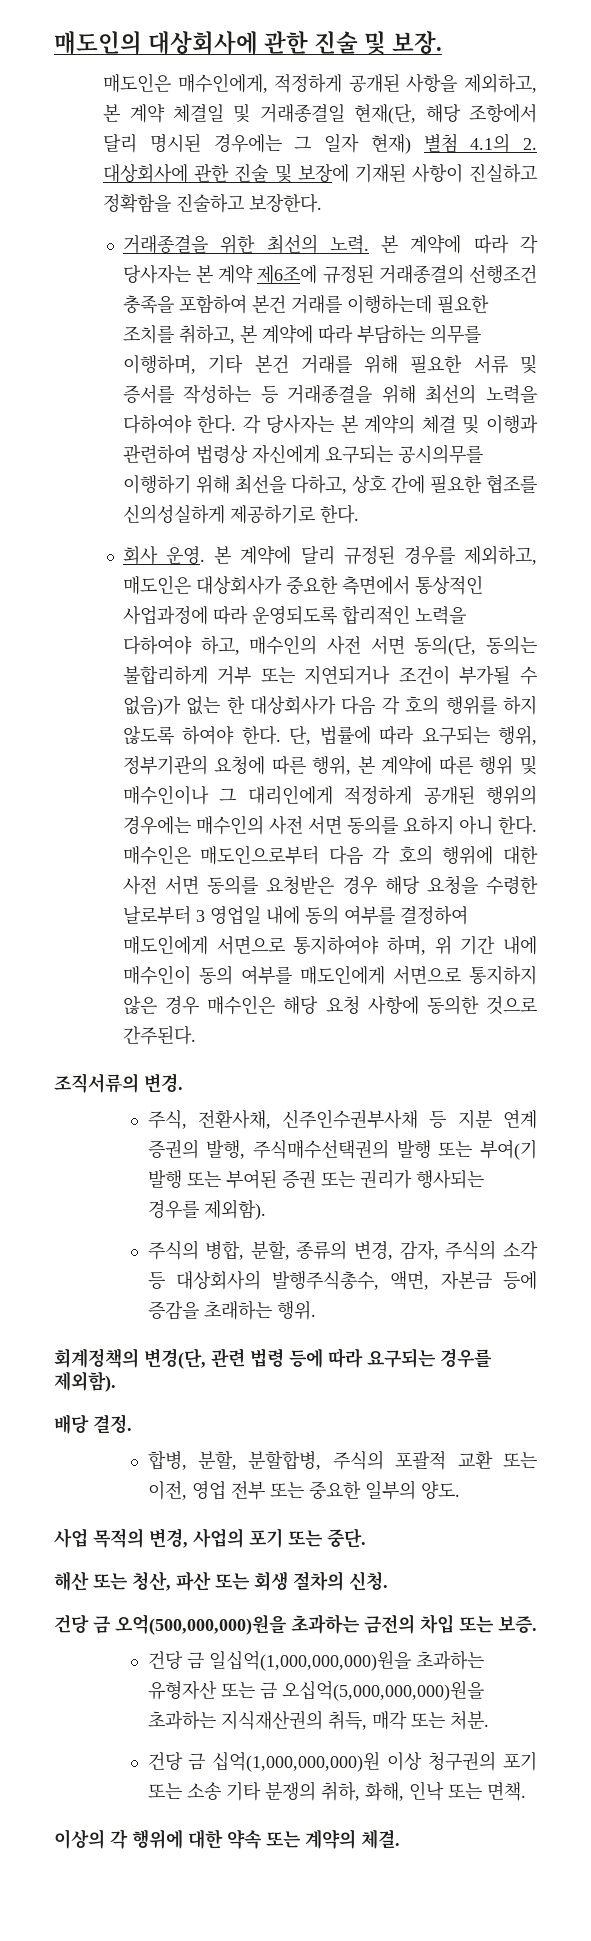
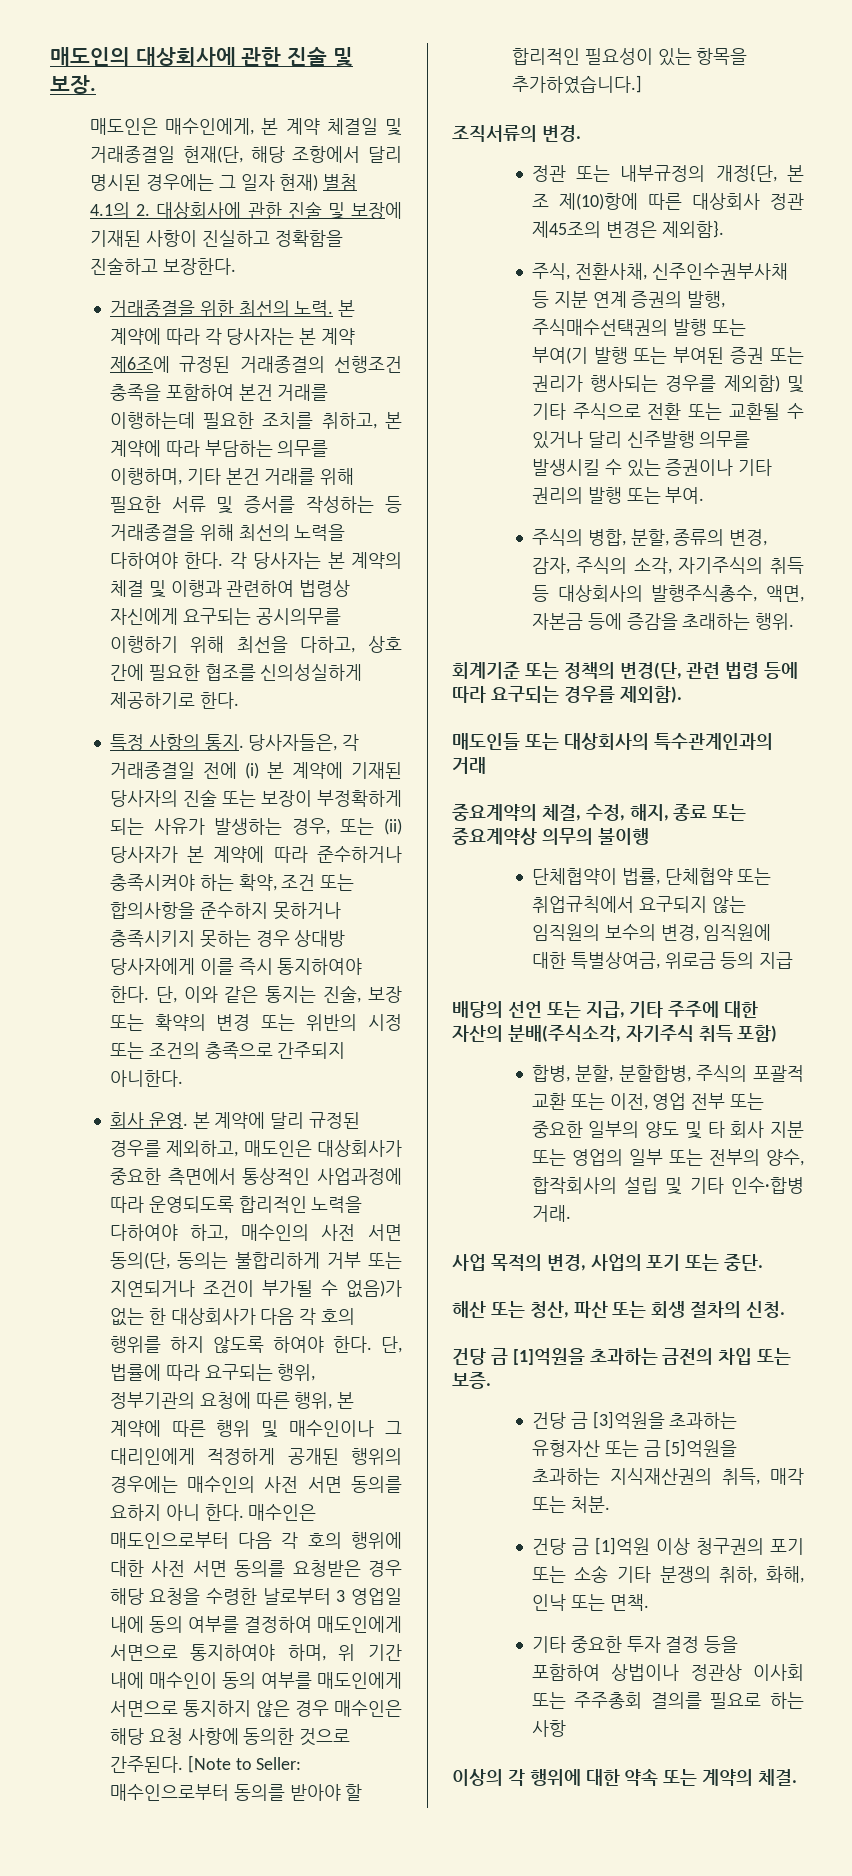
[274,73,537,93] 적정하게 공개된 사항을 제외하고, -> (255, 126) none
(359, 514) none -> [109,734,360,751] [109,762,402,779] [109,789,403,807] [109,818,403,835] [109,846,403,863] [109,874,355,891] [109,902,341,920] [109,930,346,948] [109,958,363,975] [109,985,403,1003] [109,1014,403,1031] [109,1042,346,1059] [109,1070,183,1087] // 특정 사항의 통지. 당사자들은, 각 거래종결일 전에 (i) 본 계약에 기재된 당사자의 진술 또는 보장이 부정확하게 되는 사유가 발생하는 경우, 또는 (ii) 당사자가 본 계약에 따라 준수하거나 충족시켜야 하는 확약, 조건 또는 합의사항을 준수하지 못하거나 충족시키지 못하는 경우 상대방 당사자에게 이를 즉시 통지하여야 한다. 단, 이와 같은 통지는 진술, 보장 또는 확약의 변경 또는 위반의 시정 또는 조건의 충족으로 간주되지 아니한다.
[54,1073,183,1093] // 조직서류의 변경. -> [187,1755,302,1773] [109,1784,363,1801] [511,48,748,66] [511,75,642,94] [452,125,581,142] [531,164,804,182] [531,193,804,210] [531,220,724,238] [Note to Seller: 매수인으로부터 동의를 받아야 할 합리적인 필요성이 있는 항목을 추가하였습니다.] // 조직서류의 변경. // 정관 또는 내부규정의 개정{단, 본 조 제(10)항에 따른 대상회사 정관 제45조의 변경은 제외함}.
[203,1199,266,1220] 제외함). -> [723,375,804,393] [531,403,804,420] [531,431,751,449] [531,459,773,477] [531,487,705,504] 제외함) 및 기타 주식으로 전환 또는 교환될 수 있거나 달리 신주발행 의무를 발생시킬 수 있는 증권이나 기타 권리의 발행 또는 부여.
[503,1241,539,1260] 소각 -> [633,557,804,574] 소각, 자기주식의 취득
[54,1348,139,1368] 회계정책의 -> [452,662,615,679] 회계기준 또는 정책의
[54,1414,132,1434] 배당 결정. -> [452,733,773,750] [452,757,486,774] [452,804,747,821] [452,828,649,845] [531,868,772,885] [531,896,746,913] [531,924,772,941] [531,952,794,969] [452,1001,759,1018] [452,1025,778,1042] 매도인들 또는 대상회사의 특수관계인과의 거래 // 중요계약의 체결, 수정, 해지, 종료 또는 중요계약상 의무의 불이행 // 단체협약이 법률, 단체협약 또는 취업규칙에서 요구되지 않는 임직원의 보수의 변경, 임직원에 대한 특별상여금, 위로금 등의 지급 // 배당의 선언 또는 지급, 기타 주주에 대한 자산의 분배(주식소각, 자기주식 취득 포함)
[420,1481,460,1500] 양도. -> [645,1121,804,1139] [531,1149,804,1166] [531,1177,804,1195] [531,1205,571,1222] 양도 및 타 회사 지분 또는 영업의 일부 또는 전부의 양수, 합작회사의 설립 및 기타 인수·합병 거래.
[115,1614,287,1635] 오억(500,000,000)원을 -> [512,1348,585,1365] [1]억원을
[208,1650,411,1671] 일십억(1,000,000,000)원을 -> [592,1411,665,1429] [3]억원을
[281,1680,484,1701] 오십억(5,000,000,000)원을 -> [665,1439,738,1457] [5]억원을
[212,1751,381,1772] 십억(1,000,000,000)원 -> [594,1537,650,1555] [1]억원
(526, 1791) none -> [531,1636,739,1653] [531,1664,804,1681] [531,1692,804,1709] [531,1720,566,1737] // 기타 중요한 투자 결정 등을 포함하여 상법이나 정관상 이사회 또는 주주총회 결의를 필요로 하는 사항

